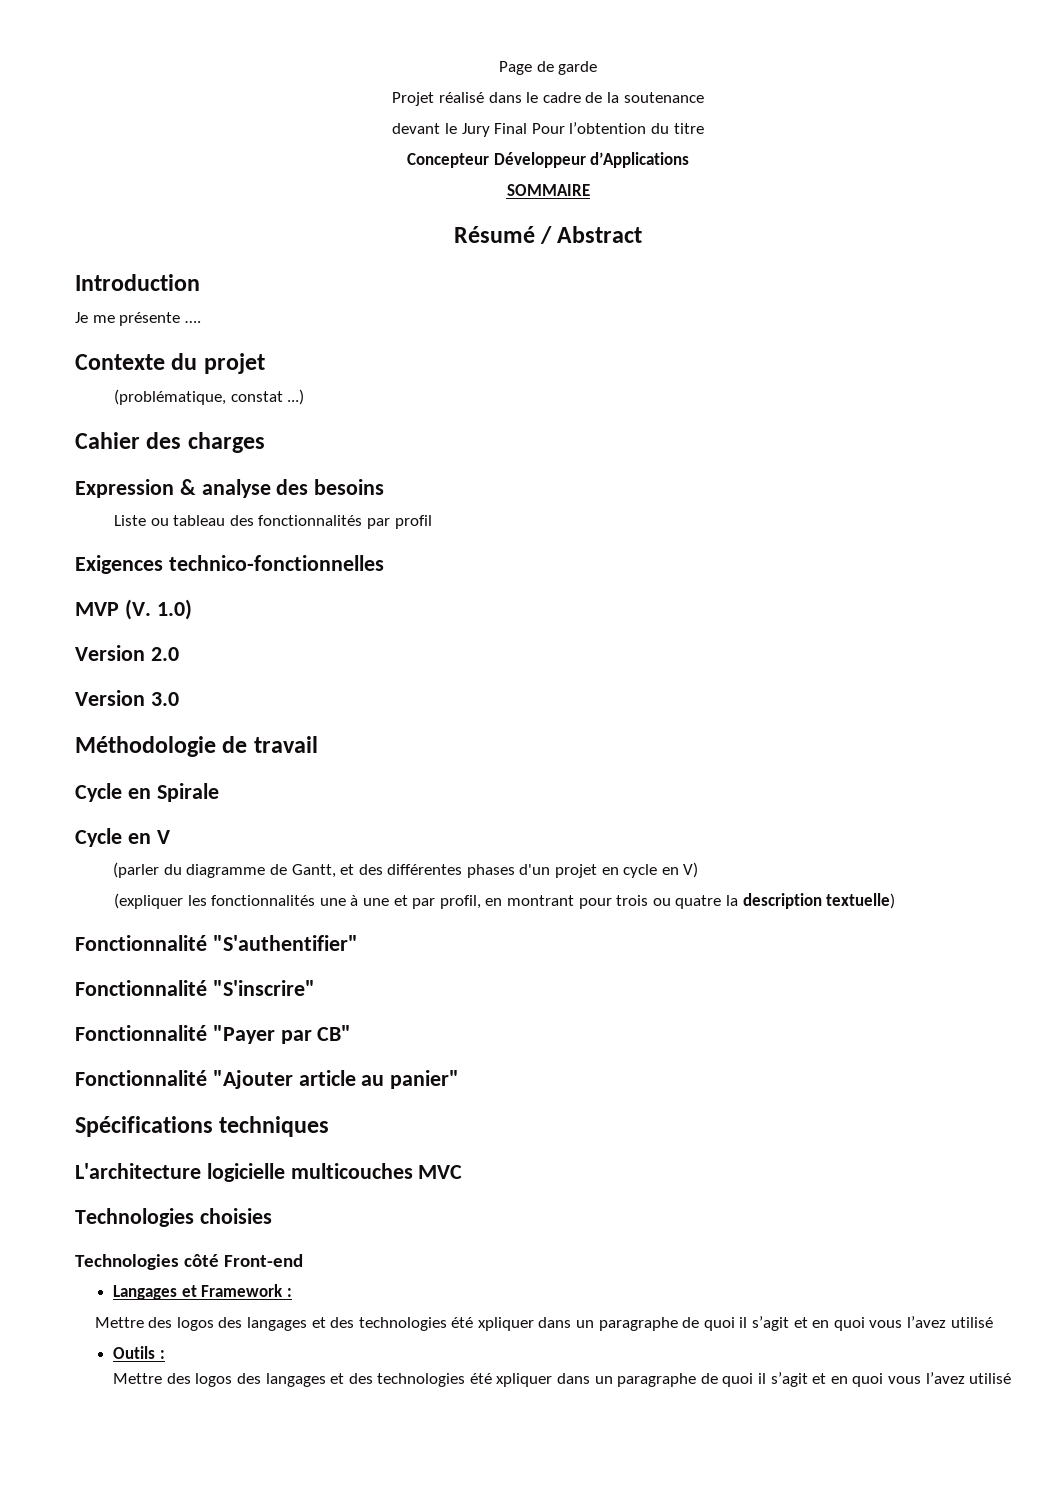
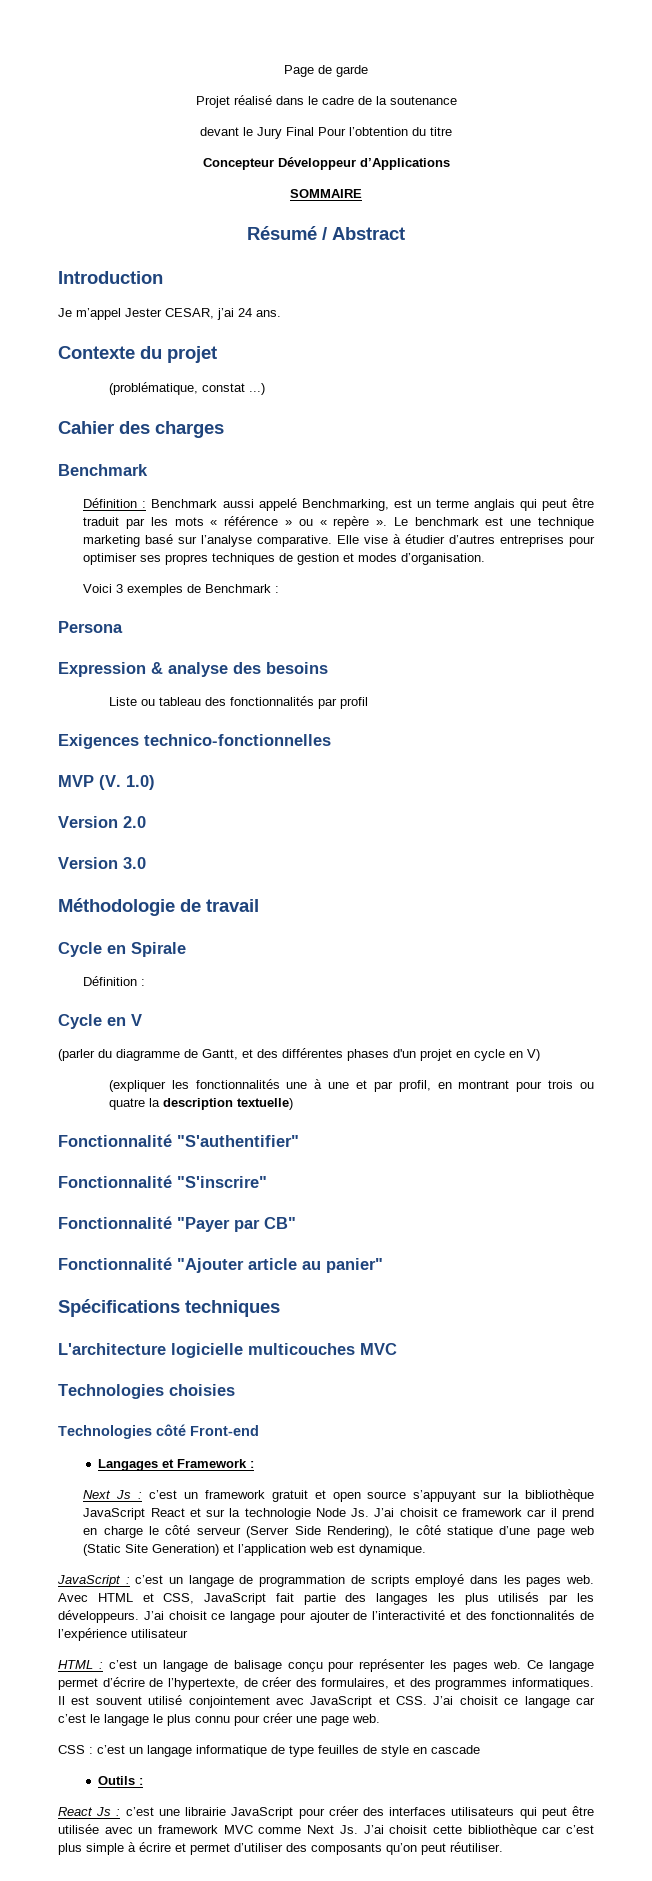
[92,312,201,326] me présente …. -> [76,308,281,320] m’appel Jester CESAR, j’ai 24 ans.
(265, 442) none -> [58,464,148,476] [83,498,595,511] [83,516,594,529] [83,534,595,547] [83,553,486,565] [83,584,280,596] [58,621,123,633] // Benchmark // Définition : Benchmark aussi appelé Benchmarking, est un terme anglais qui peut être traduit par les mots « référence » ou « repère ». Le benchmark est une technique marketing basé sur l’analyse comparative. Elle vise à étudier d’autres entreprises pour optimiser ses propres techniques de gestion et modes d’organisation. // Voici 3 exemples de Benchmark : // Persona
(219, 792) none -> [83,976,146,986] // Définition :
[94,1316,993,1331] [113,1346,165,1359] [113,1372,1012,1387] Mettre des logos des langages et des technologies été xpliquer dans un paragraphe de quoi il s’agit et en quoi vous l’avez utilisé // Outils : // Mettre des logos des langages et des technologies été xpliquer dans un paragraphe de quoi il s’agit et en quoi vous l’avez utilisé -> [83,1489,595,1502] [83,1508,595,1520] [83,1525,595,1538] [83,1544,427,1556] [57,1574,594,1587] [58,1592,594,1605] [58,1610,594,1623] [58,1628,188,1641] [58,1659,595,1672] [58,1677,594,1690] [58,1695,595,1708] [58,1713,380,1726] [58,1745,480,1757] [97,1776,143,1785] [58,1806,594,1819] [58,1824,594,1837] [58,1842,503,1855] Next Js : c’est un framework gratuit et open source s’appuyant sur la bibliothèque JavaScript React et sur la technologie Node Js. J’ai choisit ce framework car il prend en charge le côté serveur (Server Side Rendering), le côté statique d’une page web (Static Site Generation) et l’application web est dynamique. // JavaScript : c’est un langage de programmation de scripts employé dans les pages web. Avec HTML et CSS, JavaScript fait partie des langages les plus utilisés par les développeurs. J’ai choisit ce langage pour ajouter de l’interactivité et des fonctionnalités de l’expérience utilisateur // HTML : c’est un langage de balisage conçu pour représenter les pages web. Ce langage permet d’écrire de l’hypertexte, de créer des formulaires, et des programmes informatiques. Il est souvent utilisé conjointement avec JavaScript et CSS. J’ai choisit ce langage car c’est le langage le plus connu pour créer une page web. // CSS : c’est un langage informatique de type feuilles de style en cascade // Outils : // React Js : c’est une librairie JavaScript pour créer des interfaces utilisateurs qui peut être utilisée avec un framework MVC comme Next Js. J’ai choisit cette bibliothèque car c’est plus simple à écrire et permet d’utiliser des composants qu’on peut réutiliser.

